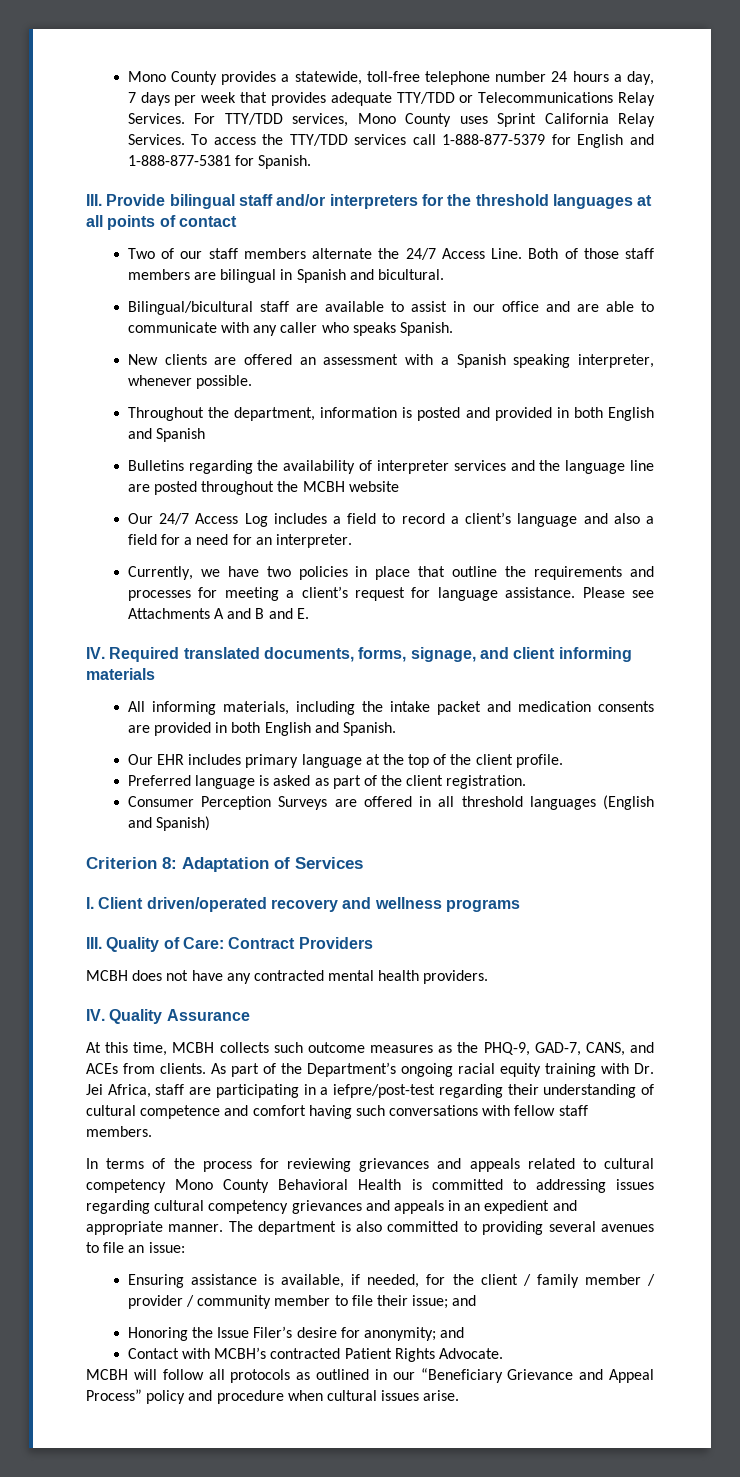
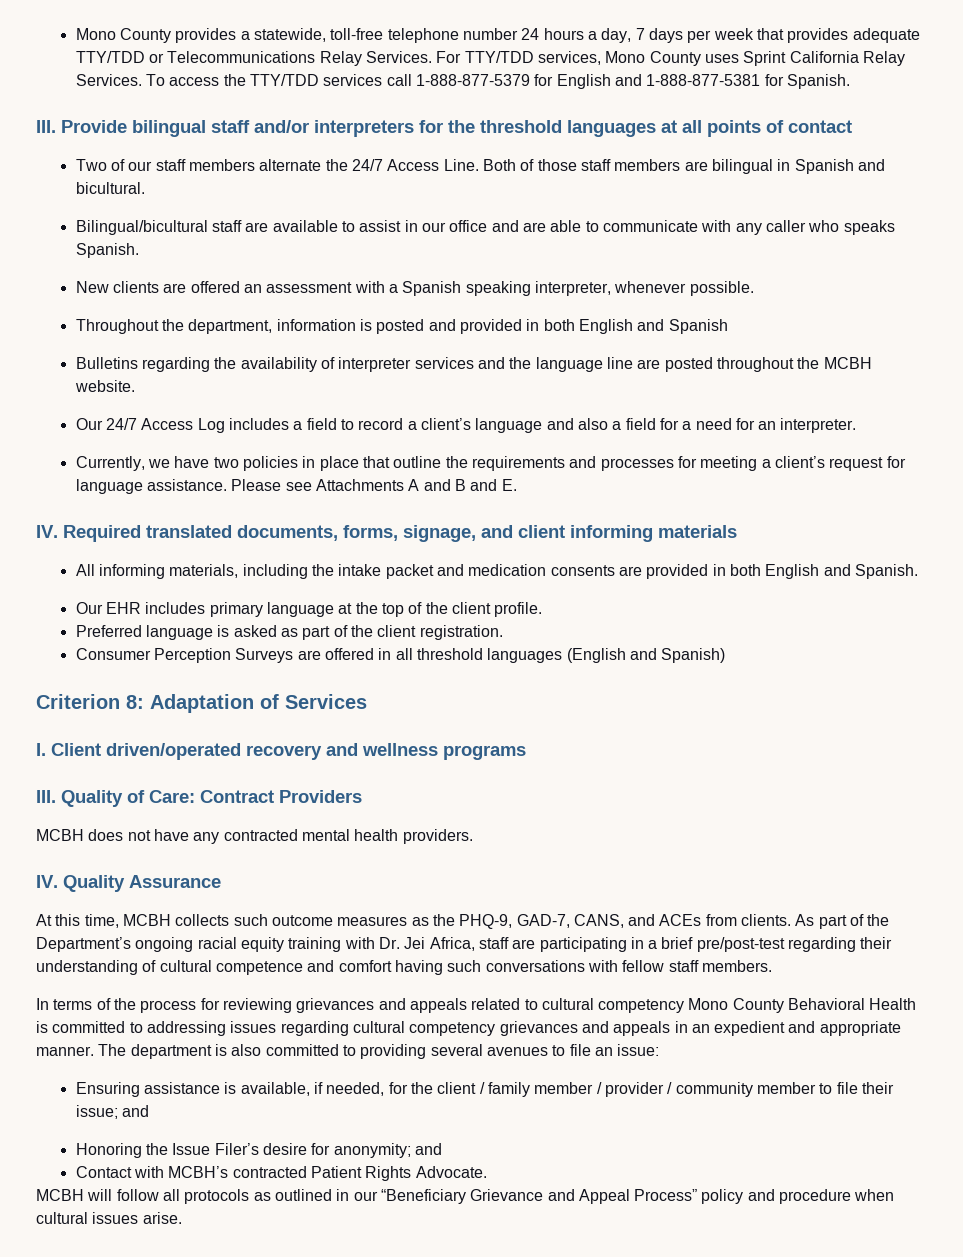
[348,481,399,492] website -> [74,380,135,392] website.
[333,1084,436,1098] iefpre/post-test -> [661,937,785,952] brief pre/post-test

